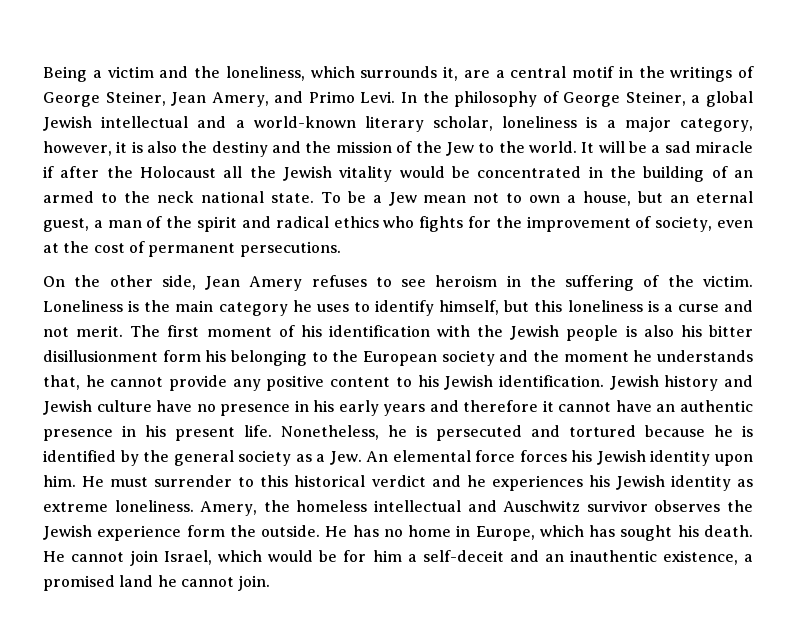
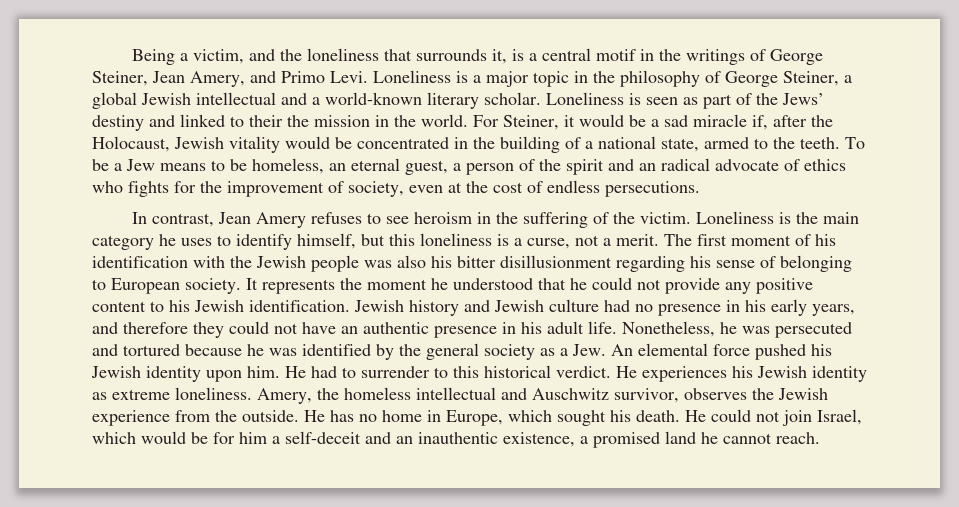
[107,66,355,81] victim and the loneliness, which -> [192,48,412,64] victim, and the loneliness that
[463,70,490,78] are -> [511,49,524,61] is
[401,92,417,103] In -> [373,70,588,87] Loneliness is a major topic in
[433,116,753,132] [43,141,625,157] scholar, loneliness is a major category, however, it is also the destiny and the mission of the Jew to the world. It will -> [484,92,824,109] [92,114,624,131] scholar. Loneliness is seen as part of the Jews’ destiny and linked to their the mission in the world. For Steiner, it would
[43,166,54,178] if -> [752,115,768,130] if,
[140,166,276,178] Holocaust all the -> [92,136,170,152] Holocaust,
[734,170,754,178] [43,191,664,206] an armed to the neck national state. To be a Jew mean not to own a house, but -> [585,136,865,152] [92,158,324,174] a national state, armed to the teeth. To be a Jew means to be homeless,
[107,220,142,228] man -> [466,163,514,175] person
[275,216,329,228] radical -> [639,158,800,171] an radical advocate of
[148,243,236,257] permanent -> [547,180,600,193] endless
[43,275,196,290] On the other side, -> [131,212,214,227] In contrast,
[677,300,753,312] [43,327,69,337] curse and not -> [527,235,611,249] curse, not a
[625,325,637,337] is -> [364,260,392,268] was
[162,350,754,366] [43,375,164,390] form his belonging to the European society and the moment he understands that, he cannot -> [616,255,852,272] [92,277,661,294] regarding his sense of belonging to European society. It represents the moment he understood that he could not
[156,400,193,412] have -> [604,300,630,312] had
[383,404,426,416] years -> [812,304,855,316] years,
[542,400,612,412] it cannot -> [193,321,298,338] they could not
[175,427,235,441] present -> [547,321,584,334] adult
[416,425,427,437] is -> [742,326,770,334] was
[742,425,753,437] is -> [269,348,297,356] was
[519,450,567,462] forces -> [755,344,806,360] pushed
[110,477,149,487] must -> [311,366,356,378] had to
[371,475,486,487] verdict and he -> [556,366,637,378] verdict. He
[586,500,648,512] survivor -> [614,388,679,403] survivor,
[186,525,225,537] form -> [175,410,210,422] from
[589,525,616,537] has -> (552, 416) none
[71,552,125,562] cannot -> [711,409,780,422] could not
[238,575,271,591] join. -> [776,432,820,444] reach.

